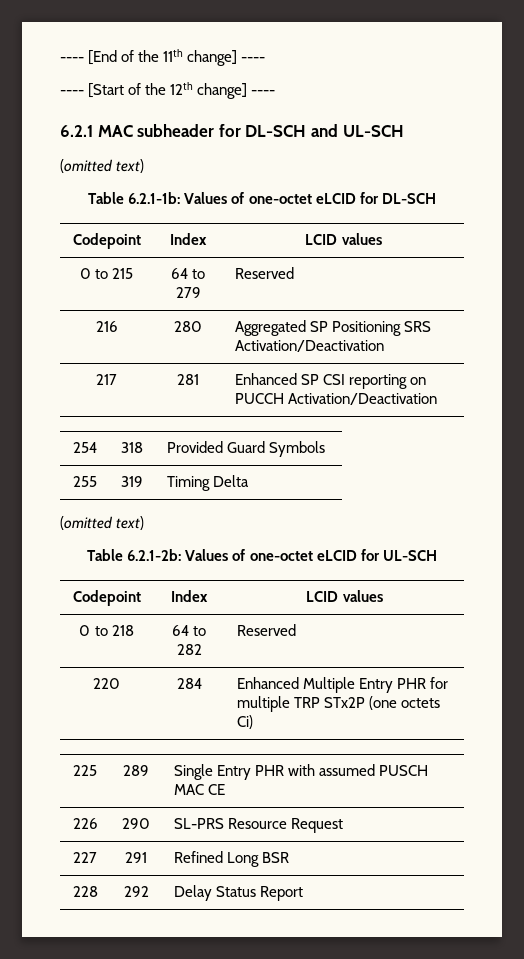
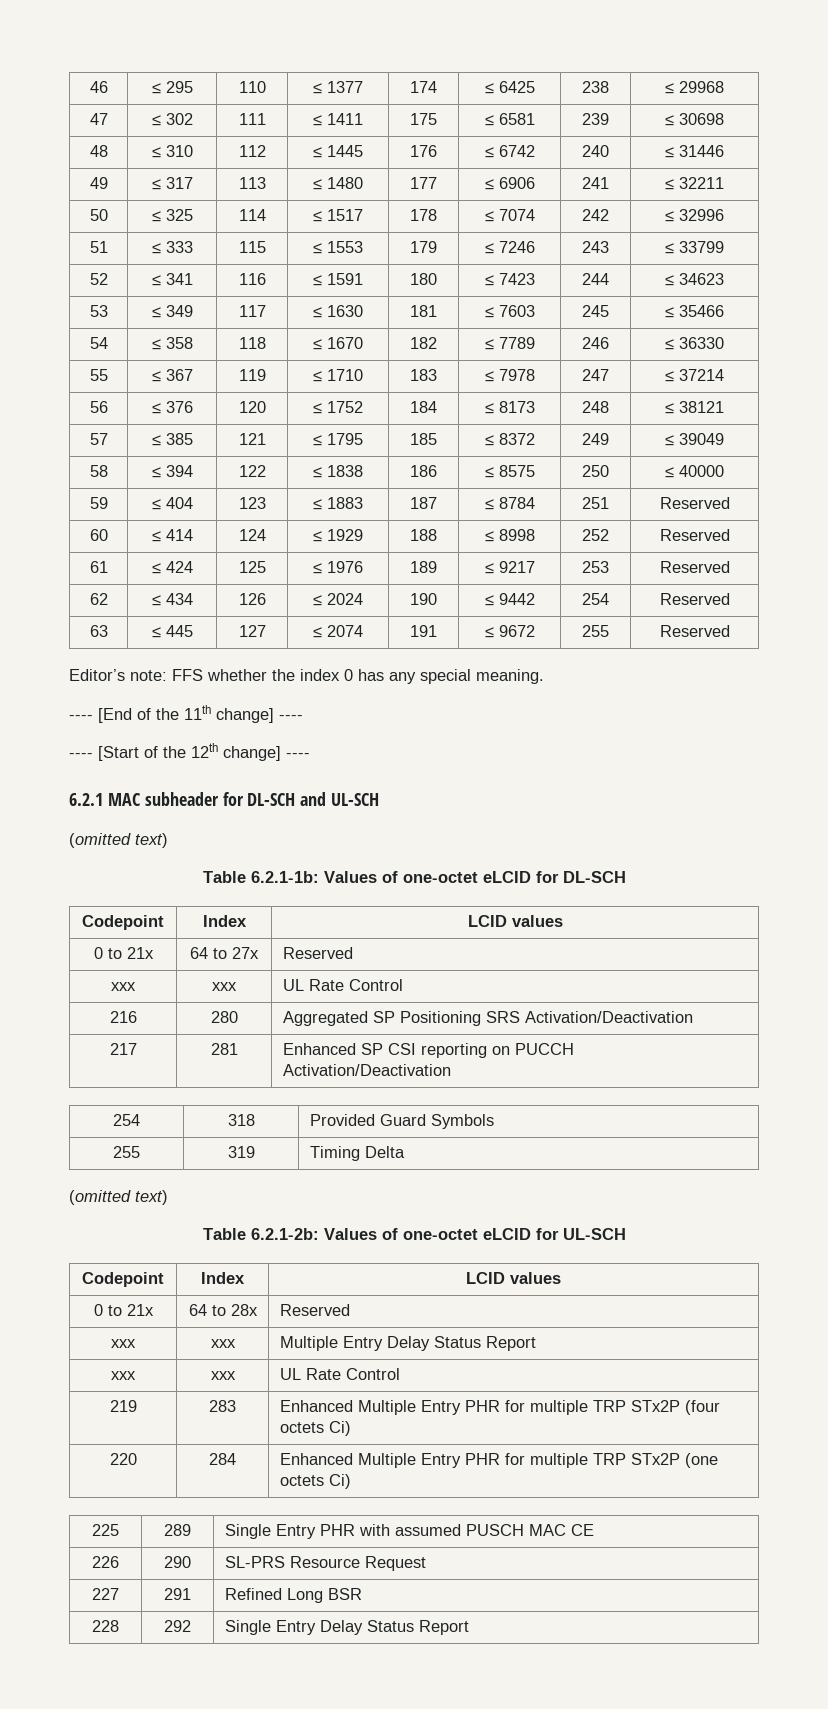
(60, 59) none -> [89,81,108,93] [151,81,193,94] [238,81,266,93] [313,81,363,94] [410,81,437,93] [484,81,535,94] [582,81,609,93] [665,81,724,94] [89,113,108,125] [151,113,193,126] [238,113,266,125] [313,113,363,126] [410,113,437,125] [484,113,535,126] [582,113,609,125] [665,113,724,126] [89,145,108,157] [151,145,193,158] [238,145,266,157] [313,145,363,158] [410,145,437,157] [484,145,535,158] [582,145,609,157] [665,145,724,158] [89,177,108,189] [151,177,193,190] [238,177,266,189] [313,177,363,190] [410,177,437,189] [484,177,535,190] [582,177,609,189] [665,177,724,190] [89,209,108,221] [151,209,193,222] [238,209,266,221] [313,209,363,222] [410,209,437,221] [484,209,535,222] [582,209,609,221] [665,209,724,222] [89,241,108,253] [151,241,193,254] [238,241,266,253] [313,241,363,254] [410,241,437,253] [484,241,535,254] [582,241,609,253] [665,241,724,254] [89,273,108,285] [151,273,193,286] [238,273,266,285] [313,273,363,286] [410,273,437,285] [484,273,535,286] [582,273,609,285] [665,273,724,286] [89,305,108,317] [151,305,193,318] [238,305,266,317] [313,305,363,318] [410,305,437,317] [484,305,535,318] [582,305,609,317] [665,305,724,318] [89,337,108,349] [151,337,193,350] [238,337,266,349] [313,337,363,350] [410,337,437,349] [484,337,535,350] [582,337,609,349] [665,337,724,350] [89,369,108,381] [151,369,193,382] [238,369,266,381] [313,369,363,382] [410,369,437,381] [484,369,535,382] [582,369,609,381] [665,369,724,382] [89,401,108,413] [151,401,193,414] [238,401,266,413] [313,401,363,414] [410,401,437,413] [484,401,535,414] [582,401,609,413] [665,401,724,414] [89,433,108,445] [151,433,193,446] [238,433,266,445] [313,433,363,446] [410,433,437,445] [484,433,535,446] [582,433,609,445] [665,433,724,446] [89,465,108,477] [151,465,193,478] [238,465,266,477] [313,465,363,478] [410,465,437,477] [484,465,535,478] [582,465,609,477] [665,465,724,478] [89,497,108,509] [151,497,193,510] [238,497,266,509] [313,497,363,510] [410,497,437,509] [484,497,535,510] [582,497,609,509] [659,497,730,509] [89,529,108,541] [151,529,193,542] [238,529,266,541] [313,529,363,542] [410,529,437,541] [484,529,535,542] [582,529,609,541] [659,529,730,541] [89,561,108,573] [151,561,193,574] [238,561,266,573] [313,561,363,574] [410,561,437,573] [484,561,535,574] [582,561,609,573] [659,561,730,573] [89,593,108,605] [151,593,193,606] [238,593,266,605] [313,593,363,606] [410,593,437,605] [484,593,535,606] [582,593,609,605] [659,593,730,605] [89,625,108,637] [151,625,193,638] [238,625,266,637] [313,625,363,638] [410,625,437,637] [484,625,535,638] [582,625,609,637] [659,625,730,637] [69,669,544,684] 46 | ≤ 295 | 110 | ≤ 1377 | 174 | ≤ 6425 | 238 | ≤ 29968 // 47 | ≤ 302 | 111 | ≤ 1411 | 175 | ≤ 6581 | 239 | ≤ 30698 // 48 | ≤ 310 | 112 | ≤ 1445 | 176 | ≤ 6742 | 240 | ≤ 31446 // 49 | ≤ 317 | 113 | ≤ 1480 | 177 | ≤ 6906 | 241 | ≤ 32211 // 50 | ≤ 325 | 114 | ≤ 1517 | 178 | ≤ 7074 | 242 | ≤ 32996 // 51 | ≤ 333 | 115 | ≤ 1553 | 179 | ≤ 7246 | 243 | ≤ 33799 // 52 | ≤ 341 | 116 | ≤ 1591 | 180 | ≤ 7423 | 244 | ≤ 34623 // 53 | ≤ 349 | 117 | ≤ 1630 | 181 | ≤ 7603 | 245 | ≤ 35466 // 54 | ≤ 358 | 118 | ≤ 1670 | 182 | ≤ 7789 | 246 | ≤ 36330 // 55 | ≤ 367 | 119 | ≤ 1710 | 183 | ≤ 7978 | 247 | ≤ 37214 // 56 | ≤ 376 | 120 | ≤ 1752 | 184 | ≤ 8173 | 248 | ≤ 38121 // 57 | ≤ 385 | 121 | ≤ 1795 | 185 | ≤ 8372 | 249 | ≤ 39049 // 58 | ≤ 394 | 122 | ≤ 1838 | 186 | ≤ 8575 | 250 | ≤ 40000 // 59 | ≤ 404 | 123 | ≤ 1883 | 187 | ≤ 8784 | 251 | Reserved // 60 | ≤ 414 | 124 | ≤ 1929 | 188 | ≤ 8998 | 252 | Reserved // 61 | ≤ 424 | 125 | ≤ 1976 | 189 | ≤ 9217 | 253 | Reserved // 62 | ≤ 434 | 126 | ≤ 2024 | 190 | ≤ 9442 | 254 | Reserved // 63 | ≤ 445 | 127 | ≤ 2074 | 191 | ≤ 9672 | 255 | Reserved // Editor’s note: FFS whether the index 0 has any special meaning. //
[112,268,134,279] [170,268,206,279] [175,287,201,298] [234,267,294,279] 215 | 64 to 279 | Reserved -> [126,947,154,959] [190,947,259,959] [283,947,354,959] [111,982,136,991] [212,982,237,991] [283,979,404,991] 21x | 64 to 27x | Reserved // xxx | xxx | UL Rate Control
[111,625,134,636] [171,625,207,636] [176,644,202,655] [236,624,296,636] 218 | 64 to 282 | Reserved -> [126,1304,154,1316] [188,1304,258,1316] [280,1304,351,1316] [111,1339,136,1348] [210,1339,236,1348] [280,1336,537,1351] [111,1371,136,1380] [210,1371,236,1380] [280,1368,401,1380] [109,1400,137,1412] [209,1400,236,1412] [280,1400,721,1415] [280,1421,352,1436] 21x | 64 to 28x | Reserved // xxx | xxx | Multiple Entry Delay Status Report // xxx | xxx | UL Rate Control // 219 | 283 | Enhanced Multiple Entry PHR for multiple TRP STx2P (four octets Ci)
(149, 891) none -> [225,1620,317,1635] Single Entry

